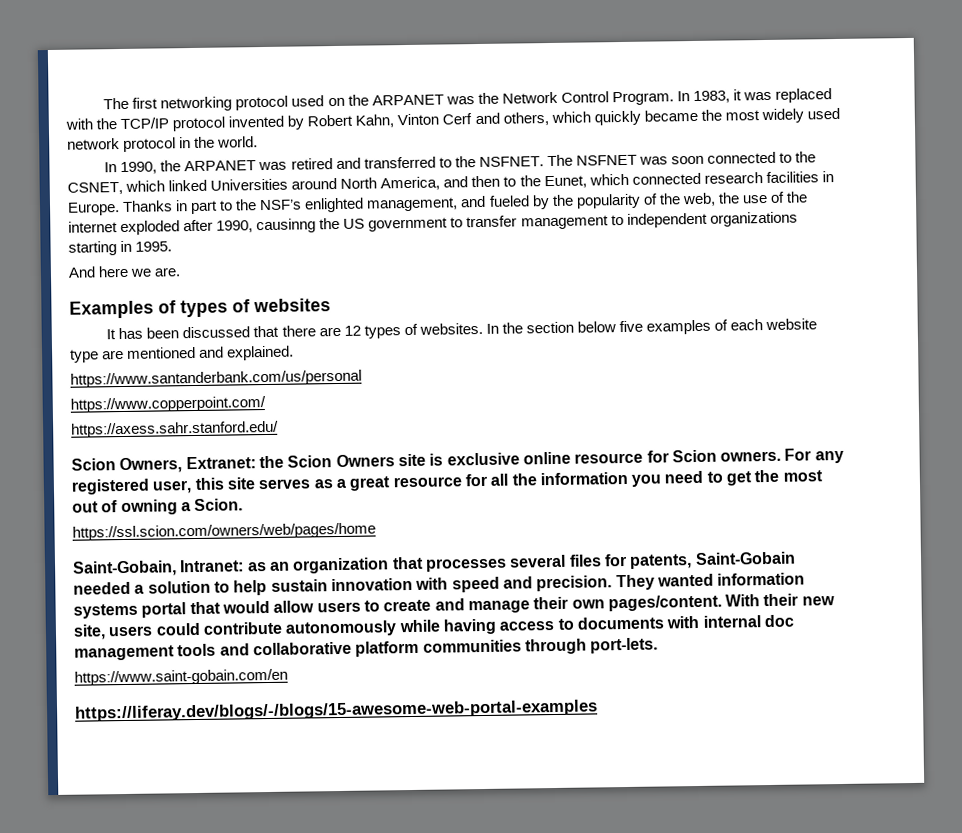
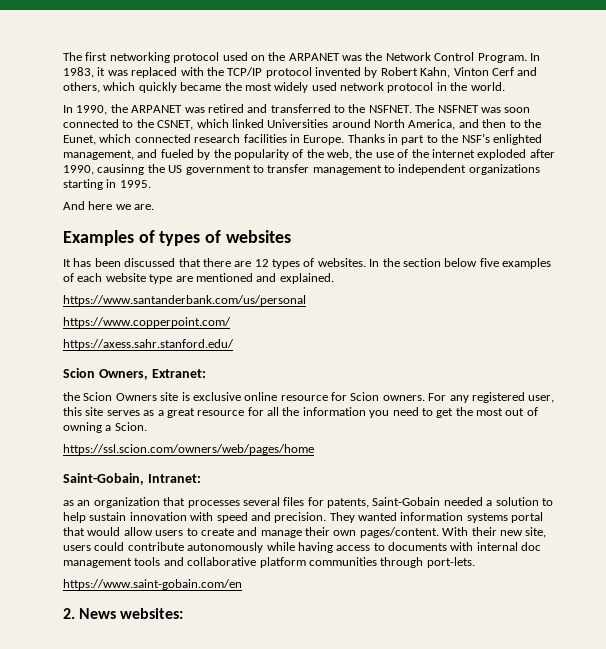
(256, 463) none -> (206, 373) //
(245, 566) none -> (201, 478) //
[75,699,598,722] https://liferay.dev/blogs/-/blogs/15-awesome-web-portal-examples -> [63,608,184,619] 2. News websites:

